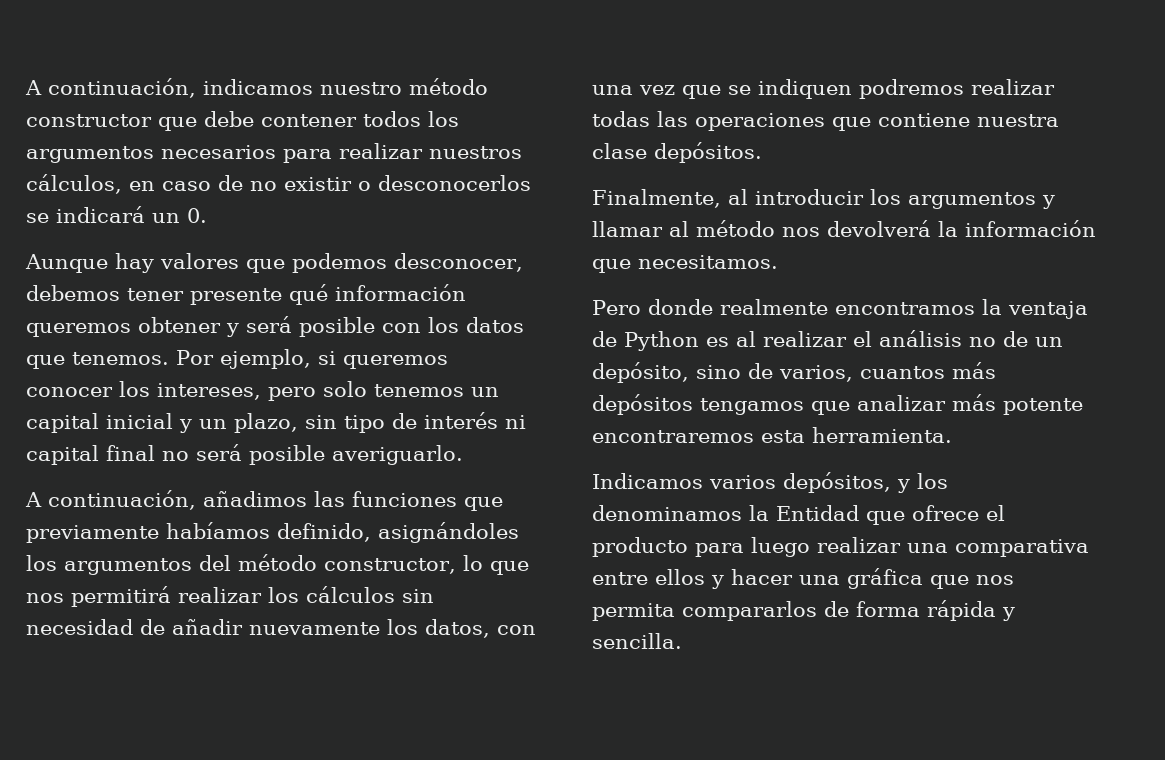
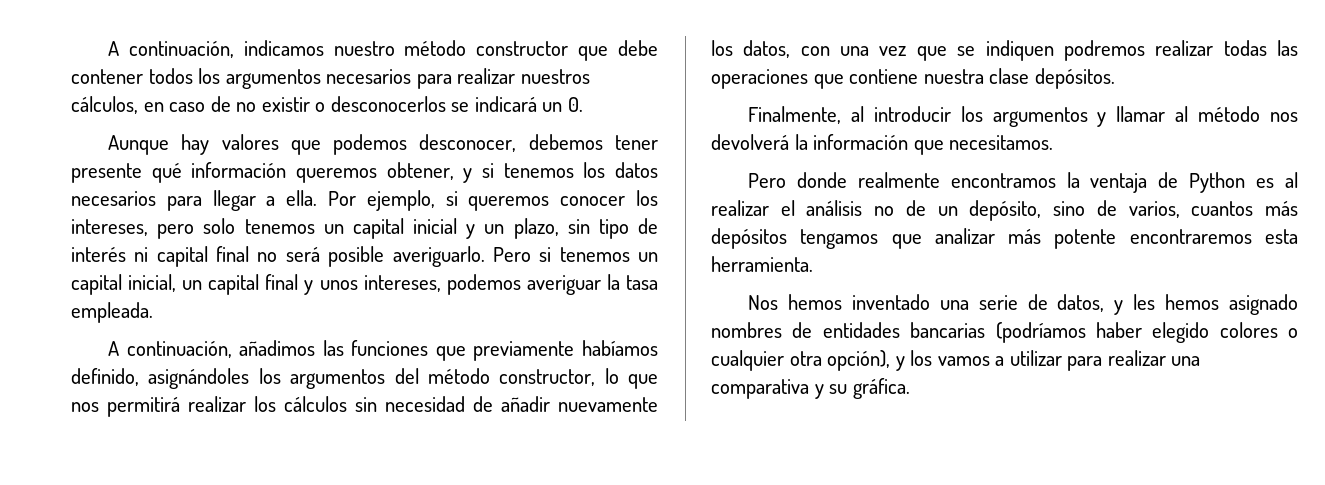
[138,316,524,337] [26,352,169,369] obtener y será posible con los datos que tenemos. -> [386,162,658,183] [71,190,318,211] obtener, y si tenemos los datos necesarios para llegar a ella.
(463, 455) none -> [492,247,659,262] [71,274,658,295] [71,302,153,323] Pero si tenemos un capital inicial, un capital final y unos intereses, podemos averiguar la tasa empleada.
[592,472,948,493] [592,505,1005,525] [592,537,1089,557] [592,568,1014,589] [592,600,1015,621] [592,633,682,649] Indicamos varios depósitos, y los denominamos la Entidad que ofrece el producto para luego realizar una comparativa entre ellos y hacer una gráfica que nos permita compararlos de forma rápida y sencilla. -> [748,294,1298,315] [711,322,1298,343] [711,350,1201,371] [711,378,910,399] Nos hemos inventado una serie de datos, y les hemos asignado nombres de entidades bancarias (podríamos haber elegido colores o cualquier otra opción), y los vamos a utilizar para realizar una comparativa y su gráfica.

